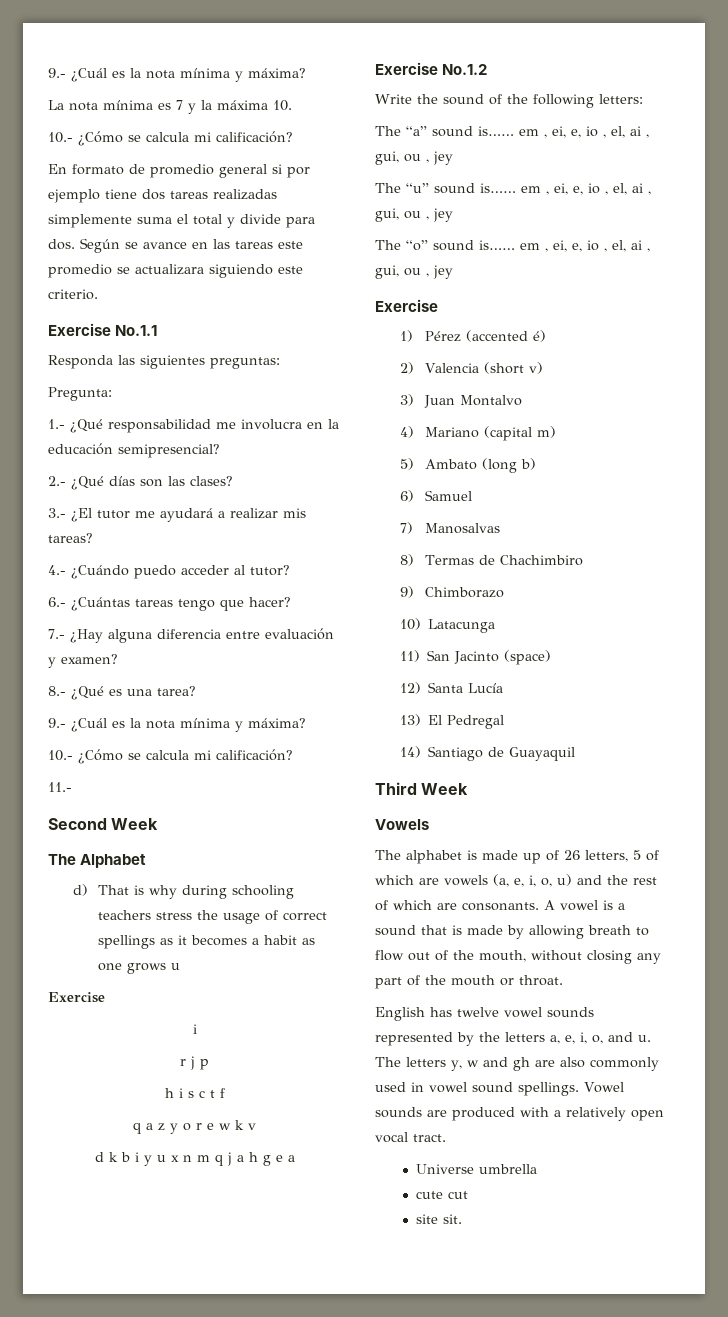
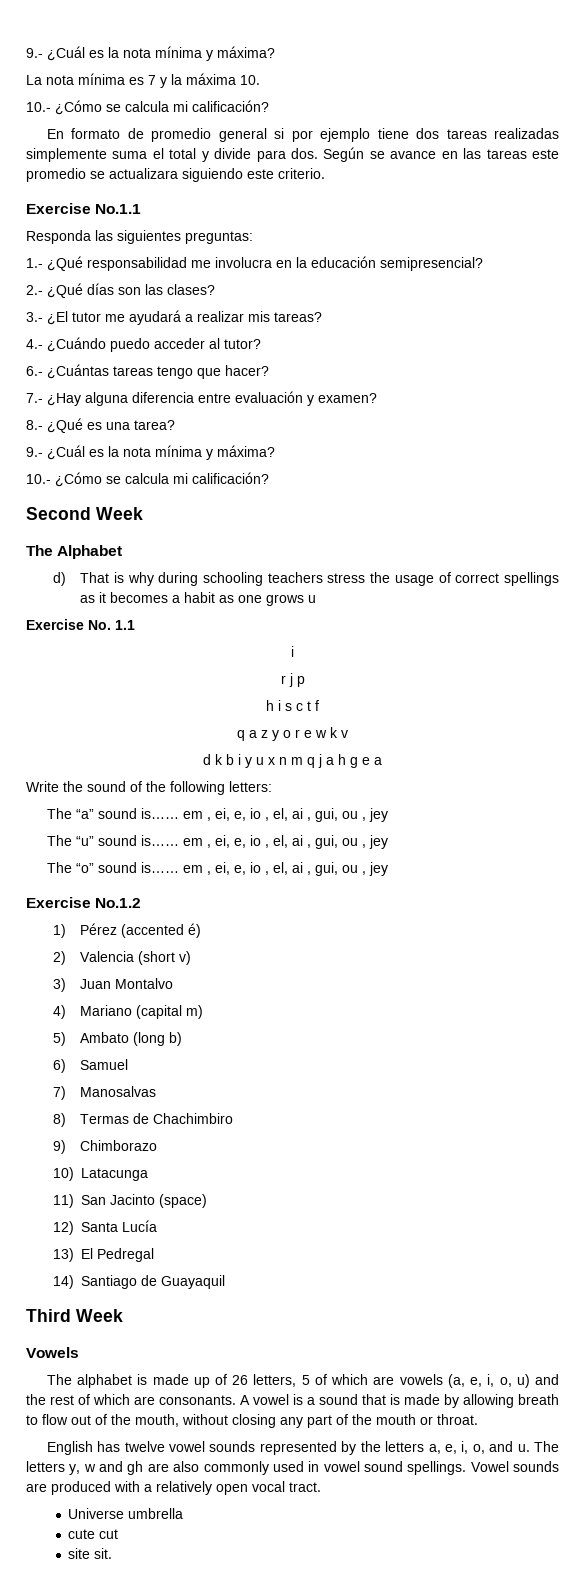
[48,387,112,401] // Pregunta: -> (253, 237) none
[48,782,72,792] // 11.- -> (269, 478) none
(105, 997) none -> [88,620,135,630] No. 1.1
[375,62,488,75] // Exercise No.1.2 -> (382, 761) none
(438, 305) none -> [95,898,142,908] No.1.2

